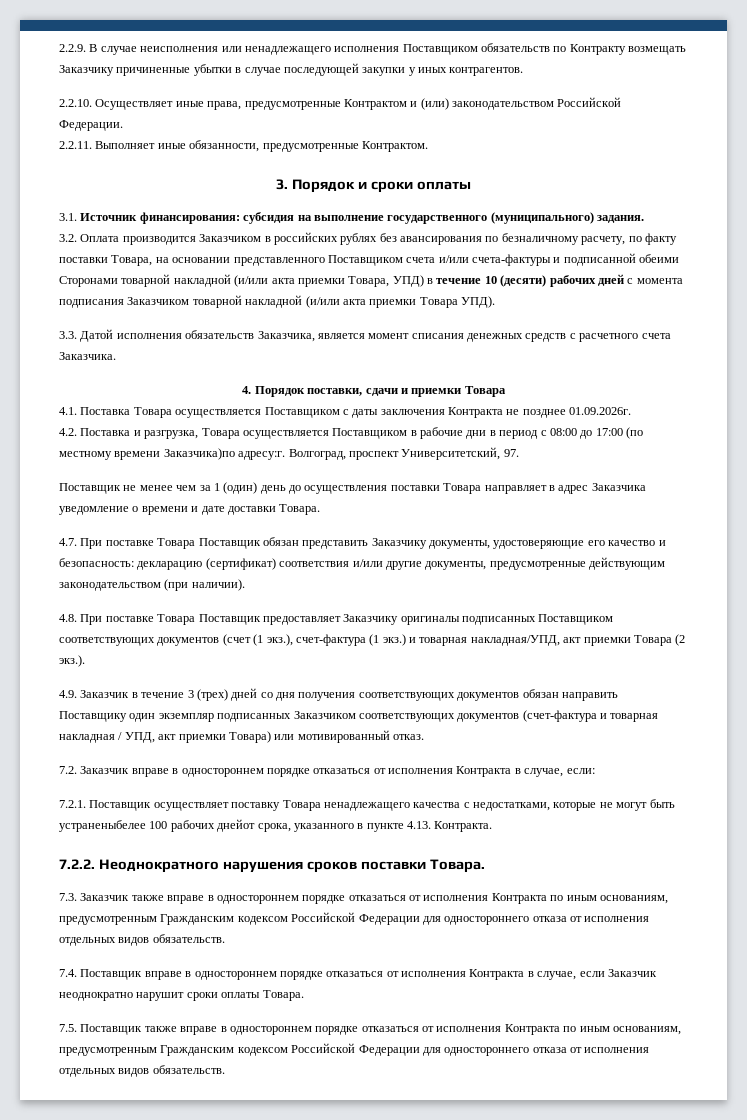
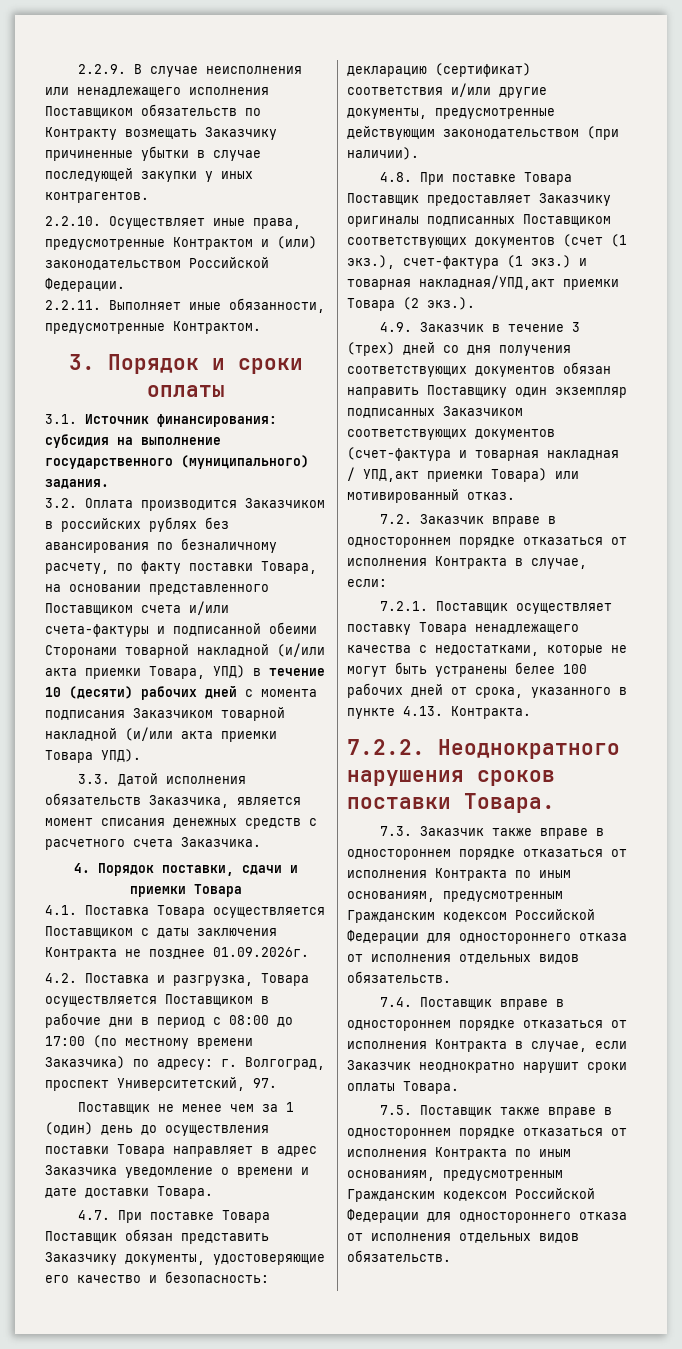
[163,448,286,460] Заказчика)по адресу:г. -> [45,1056,237,1070] Заказчика) по адресу: г.
[470,635,582,646] накладная/УПД, акт -> [419,275,555,290] накладная/УПД,акт
[124,732,177,743] УПД, акт -> [363,469,419,482] УПД,акт
[59,819,256,832] устраненыбелее 100 рабочих днейот -> [435,662,587,677] [347,683,467,698] устранены белее 100 рабочих дней от

